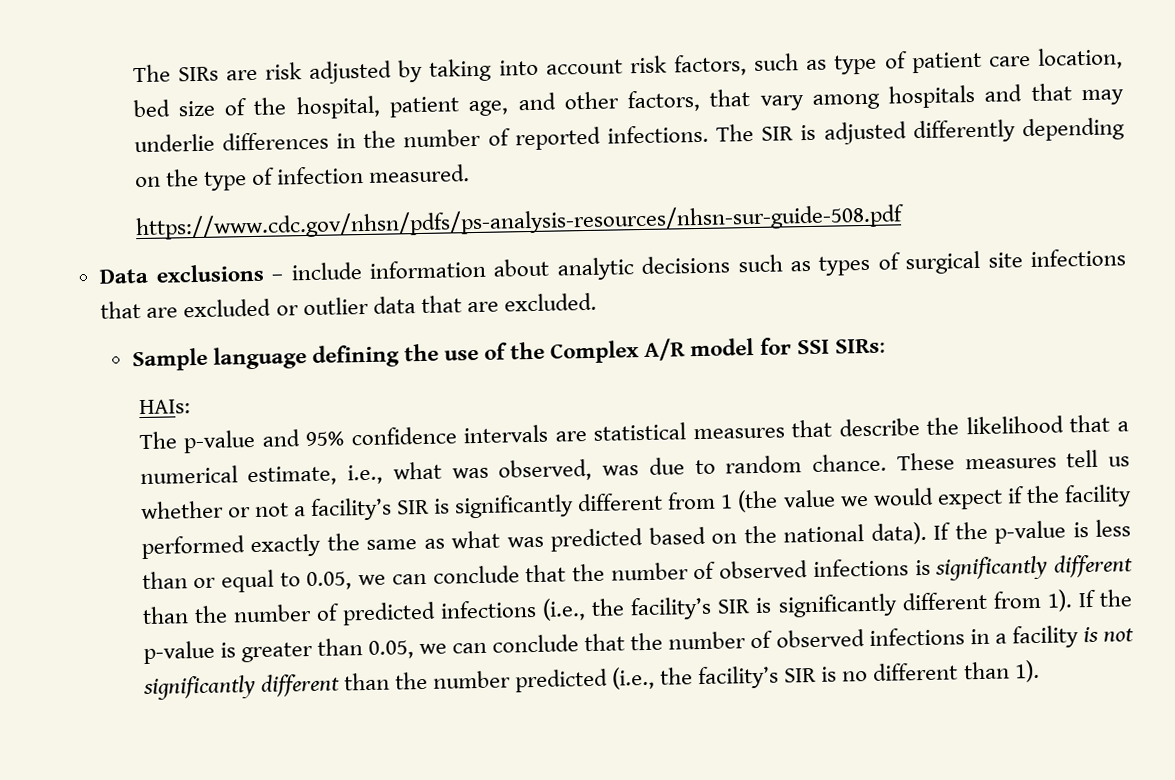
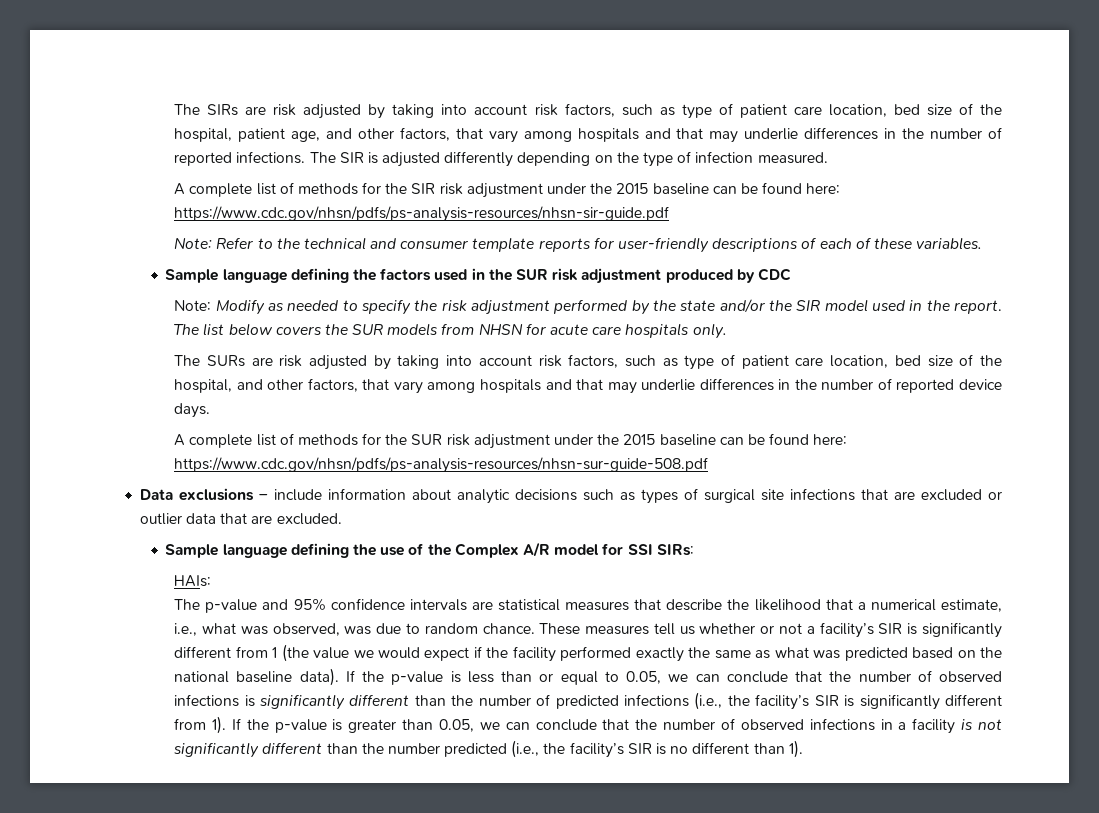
(470, 173) none -> [174,182,841,198] [174,206,670,222] [174,237,983,253] [165,268,791,284] [174,299,1003,315] [174,323,727,339] [174,354,1002,370] [174,378,1002,394] [174,403,211,418] [174,433,848,449] A complete list of methods for the SIR risk adjustment under the 2015 baseline can be found here: https://www.cdc.gov/nhsn/pdfs/ps-analysis-resources/nhsn-sir-guide.pdf // Note: Refer to the technical and consumer template reports for user-friendly descriptions of each of these variables. // Sample language defining the factors used in the SUR risk adjustment produced by CDC // Note: Modify as needed to specify the risk adjustment performed by the state and/or the SIR model used in the report. The list below covers the SUR models from NHSN for acute care hospitals only. // The SURs are risk adjusted by taking into account risk factors, such as type of patient care location, bed size of the hospital, and other factors, that vary among hospitals and that may underlie differences in the number of reported device days. // A complete list of methods for the SUR risk adjustment under the 2015 baseline can be found here:
(865, 533) none -> [236,671,293,683] baseline

